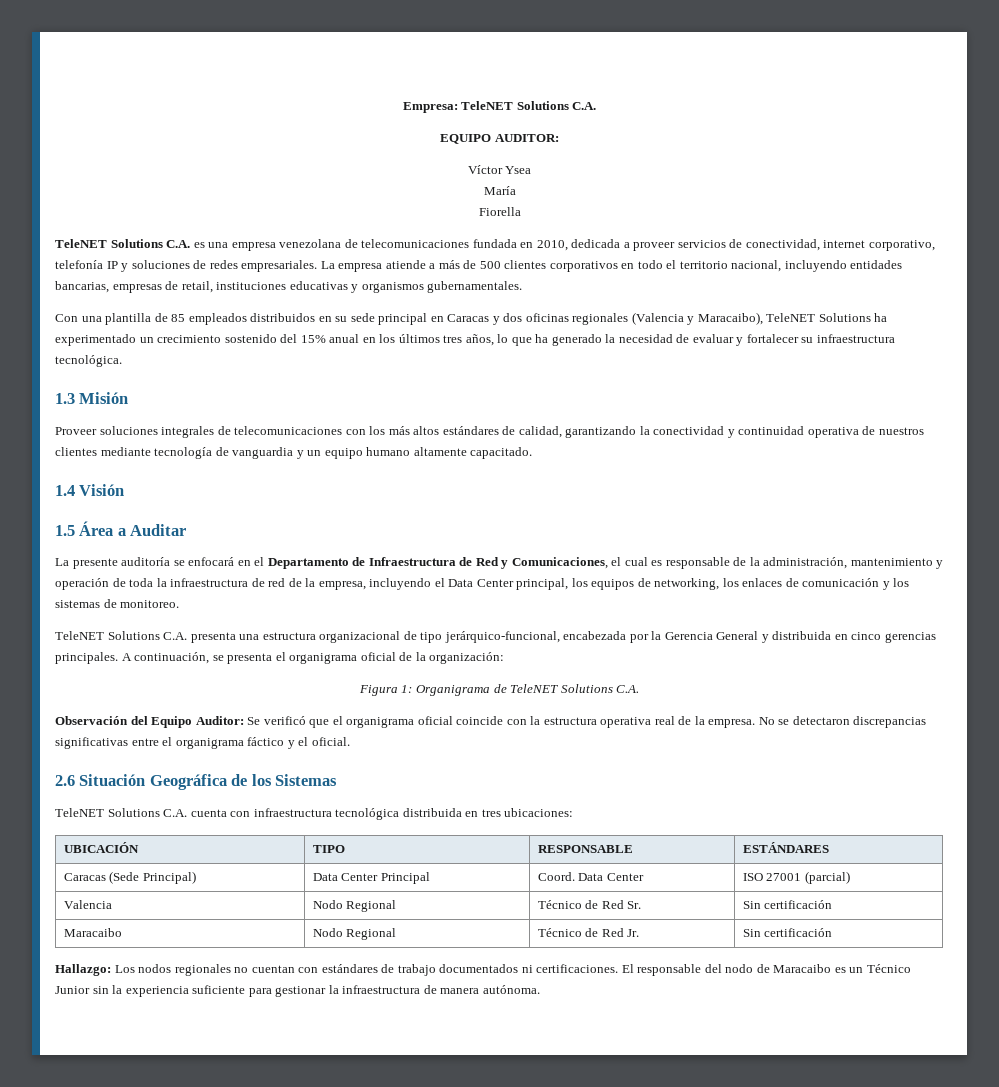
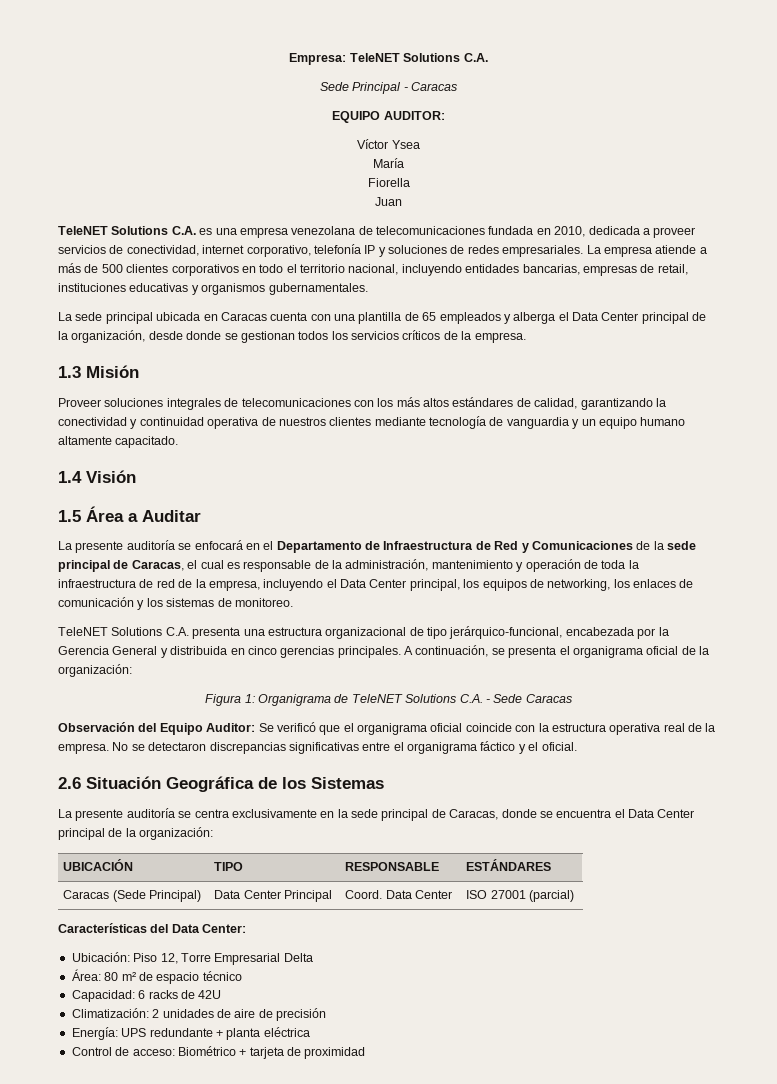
(597, 106) none -> [319,82,458,94] // Sede Principal - Caracas
(521, 211) none -> [375,197,402,206] // Juan
[55,312,888,325] [55,334,895,346] [55,355,122,367] Con una plantilla de 85 empleados distribuidos en su sede principal en Caracas y dos oficinas regionales (Valencia y Maracaibo), TeleNET Solutions ha experimentado un crecimiento sostenido del 15% anual en los últimos tres años, lo que ha generado la necesidad de evaluar y fortalecer su infraestructura tecnológica. -> [58,312,707,324] [58,330,526,343] La sede principal ubicada en Caracas cuenta con una plantilla de 65 empleados y alberga el Data Center principal de la organización, desde donde se gestionan todos los servicios críticos de la empresa.
[511,557,608,569] Comunicaciones, -> [531,541,696,550] [58,560,184,572] Comunicaciones de la sede principal de Caracas,
(640, 689) none -> [485,694,572,703] - Sede Caracas
[55,808,574,820] TeleNET Solutions C.A. cuenta con infraestructura tecnológica distribuida en tres ubicaciones: -> [58,808,695,821] [58,827,214,840] La presente auditoría se centra exclusivamente en la sede principal de Caracas, donde se encuentra el Data Center principal de la organización:
[63,900,112,909] [312,900,397,912] [537,900,642,909] [742,900,833,909] [63,928,122,937] [312,928,397,940] [537,928,640,937] [742,928,833,937] [55,964,911,976] [55,985,540,997] // Valencia | Nodo Regional | Técnico de Red Sr. | Sin certificación // Maracaibo | Nodo Regional | Técnico de Red Jr. | Sin certificación // Hallazgo: Los nodos regionales no cuentan con estándares de trabajo documentados ni certificaciones. El responsable del nodo de Maracaibo es un Técnico Junior sin la experiencia suficiente para gestionar la infraestructura de manera autónoma. -> [58,923,247,933] [71,952,313,965] [71,969,242,984] [71,990,222,1002] [71,1008,326,1021] [71,1027,310,1040] [71,1046,366,1059] // Características del Data Center: // Ubicación: Piso 12, Torre Empresarial Delta // Área: 80 m² de espacio técnico // Capacidad: 6 racks de 42U // Climatización: 2 unidades de aire de precisión // Energía: UPS redundante + planta eléctrica // Control de acceso: Biométrico + tarjeta de proximidad

